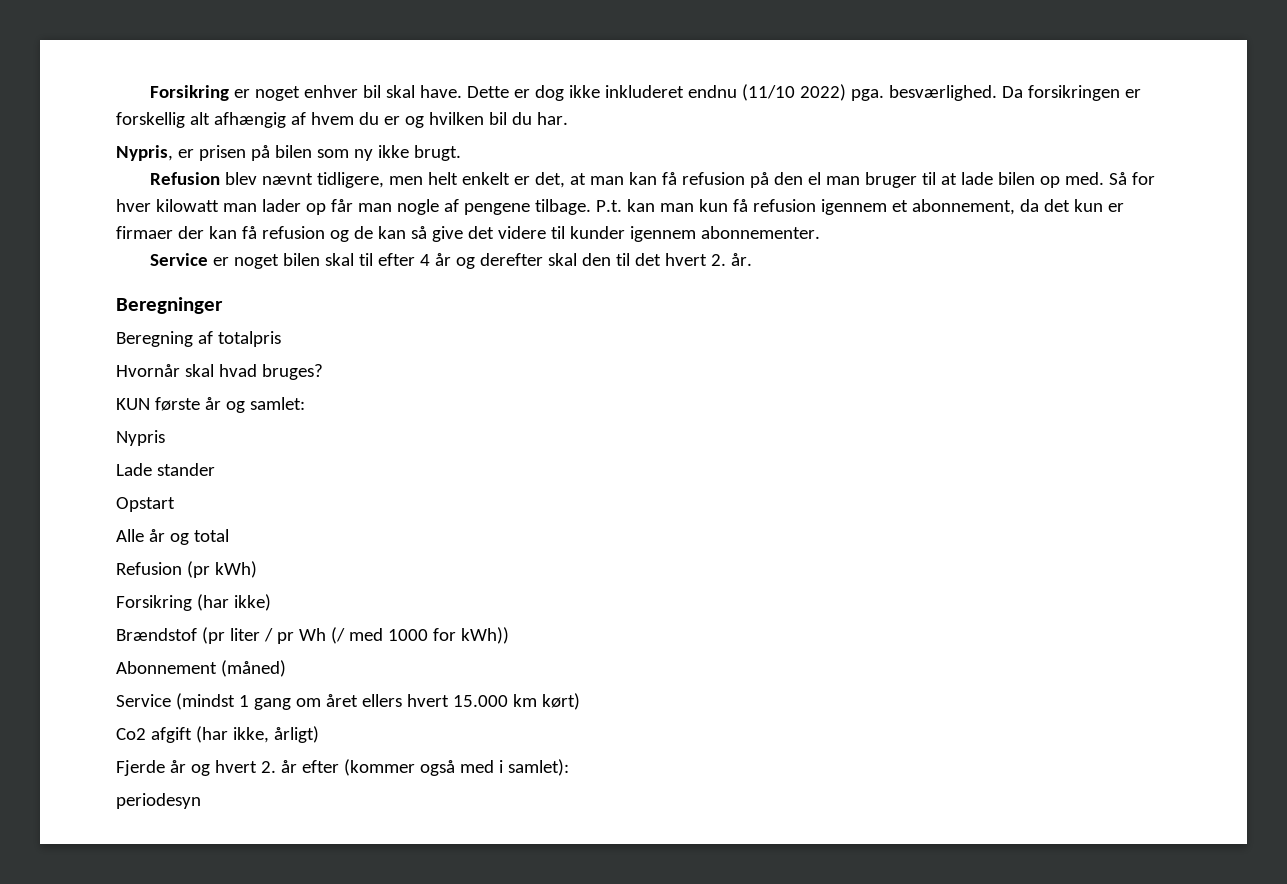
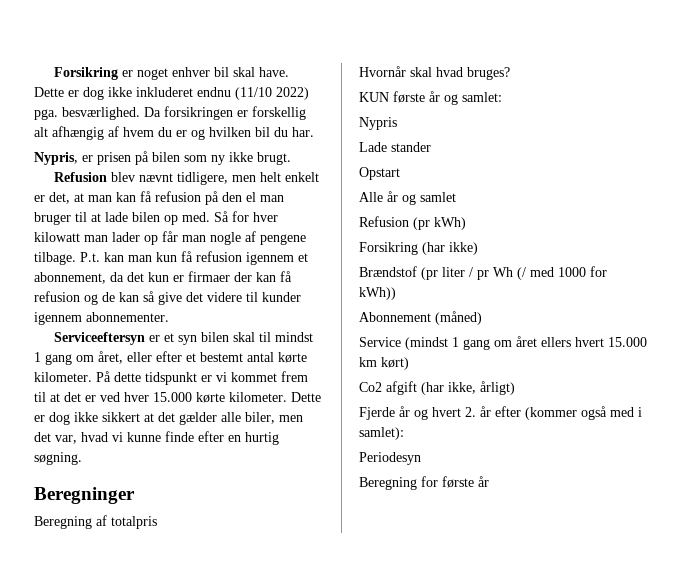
[149,253,752,269] Service er noget bilen skal til efter 4 år og derefter skal den til det hvert 2. år. -> [53,332,313,345] [34,351,307,365] [34,371,308,385] [34,392,321,403] [34,412,303,425] [34,431,279,445] [34,452,82,465] Serviceeftersyn er et syn bilen skal til mindst 1 gang om året, eller efter et bestemt antal kørte kilometer. På dette tidspunkt er vi kommet frem til at det er ved hver 15.000 kørte kilometer. Dette er dog ikke sikkert at det gælder alle biler, men det var, hvad vi kunne finde efter en hurtig søgning.
[193,529,229,542] total -> [420,192,456,202] samlet
[116,793,201,809] periodesyn -> [359,452,421,465] [359,476,489,490] Periodesyn // Beregning for første år

